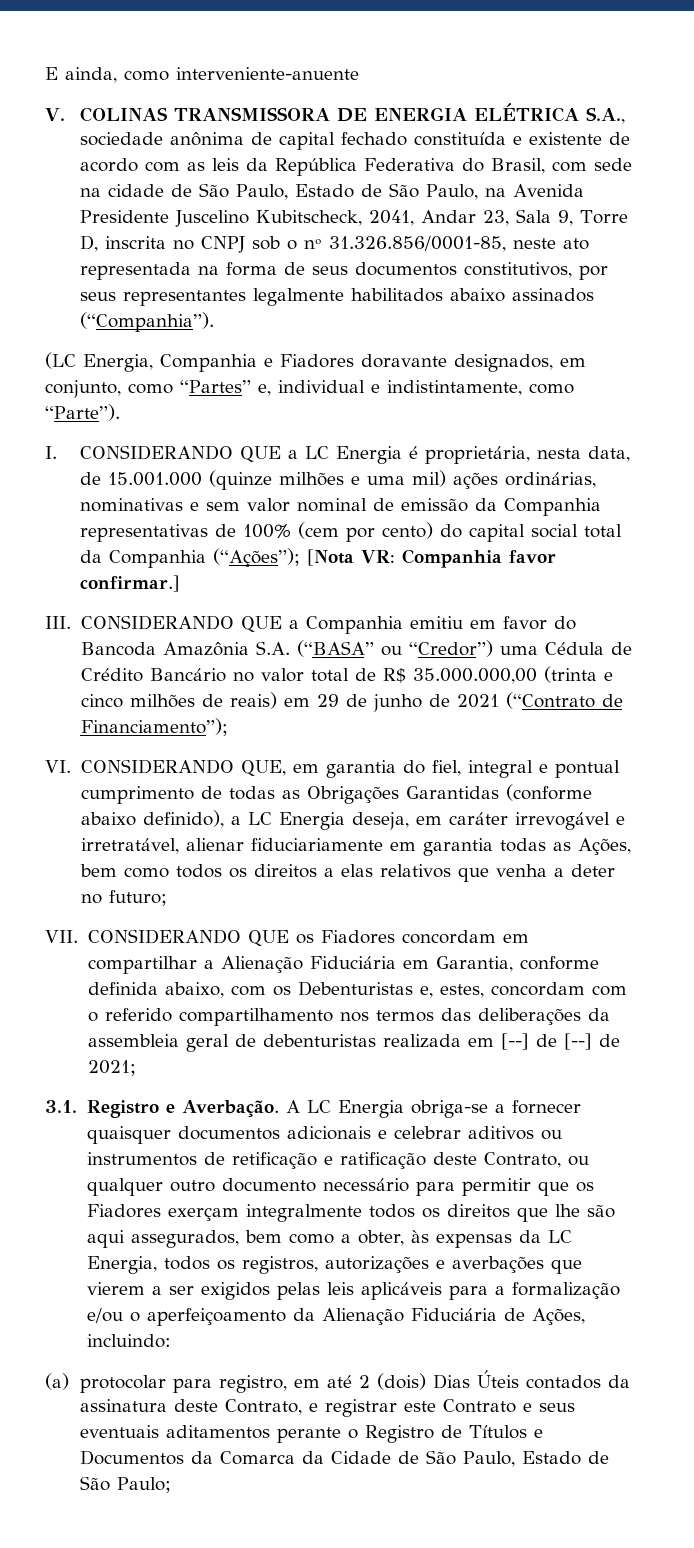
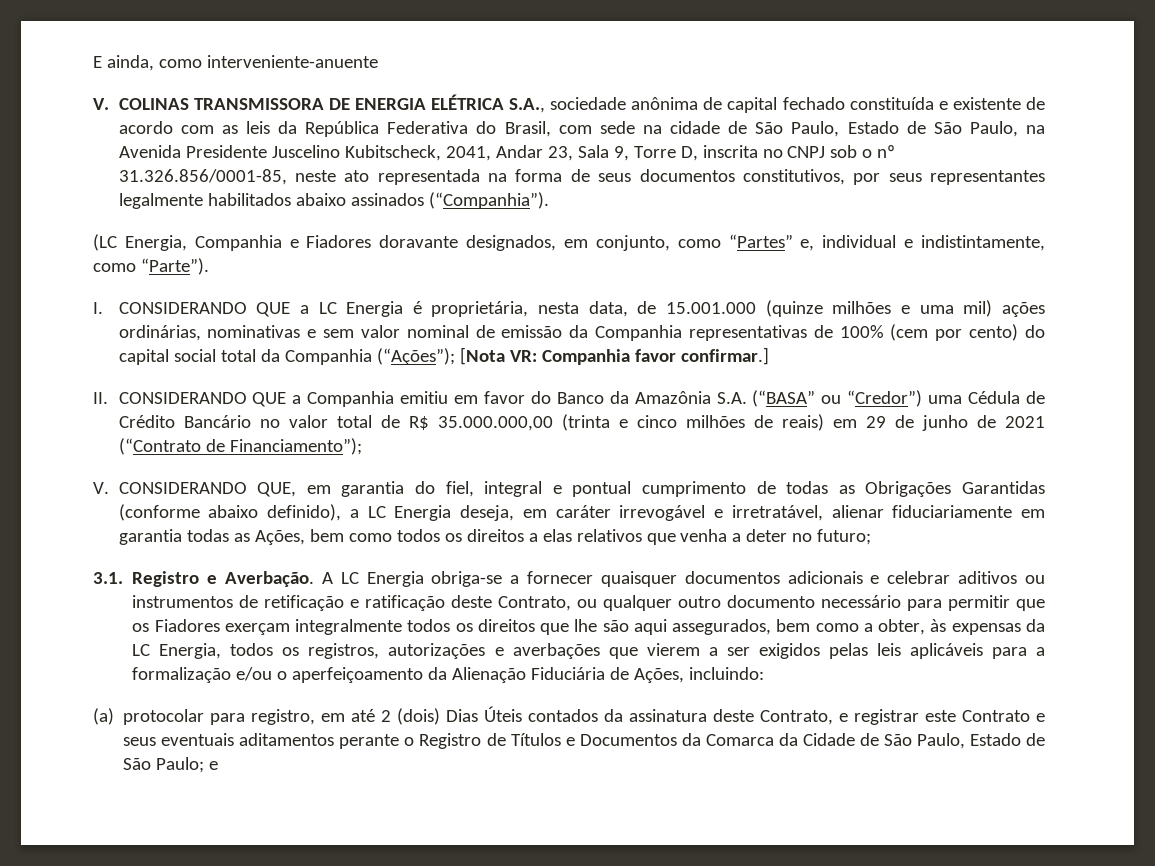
[45,616,71,629] III. -> [93,392,108,404] II.
[80,642,156,656] Bancoda -> [556,391,629,404] Banco da
[45,760,71,773] VI. -> [93,482,109,494] V.
[45,929,529,947] [87,956,599,974] [87,981,627,998] [87,1008,610,1026] [87,1033,620,1052] [87,1060,136,1076] // VII. CONSIDERANDO QUE os Fiadores concordam em compartilhar a Alienação Fiduciária em Garantia, conforme definida abaixo, com os Debenturistas e, estes, concordam com o referido compartilhamento nos termos das deliberações da assembleia geral de debenturistas realizada em [--] de [--] de 2021; -> (872, 537) none
(171, 1485) none -> [209,761,219,770] e

